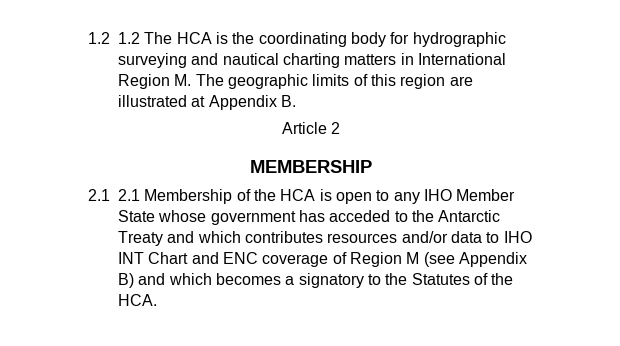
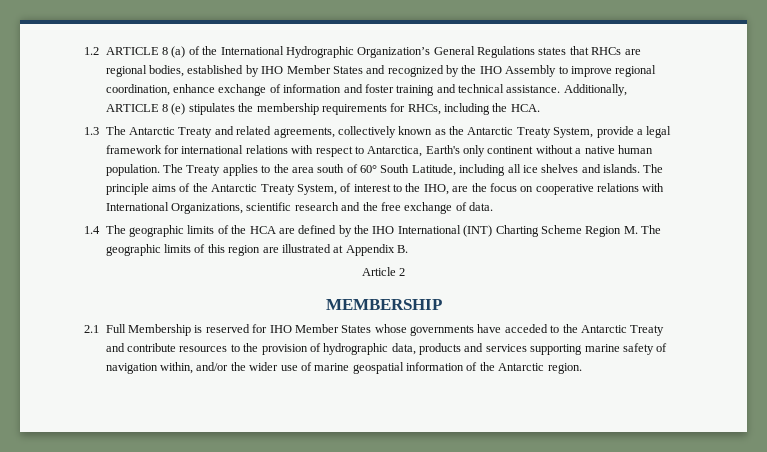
[88,32,506,47] [118,53,506,68] 1.2 1.2 The HCA is the coordinating body for hydrographic surveying and nautical charting matters in International -> [84,46,641,58] [105,65,657,77] [105,84,627,96] [105,103,540,115] [84,126,672,138] [105,145,653,157] [105,164,664,176] [105,183,665,195] [105,202,494,214] [84,225,582,237] 1.2 ARTICLE 8 (a) of the International Hydrographic Organization’s General Regulations states that RHCs are regional bodies, established by IHO Member States and recognized by the IHO Assembly to improve regional coordination, enhance exchange of information and foster training and technical assistance. Additionally, ARTICLE 8 (e) stipulates the membership requirements for RHCs, including the HCA. // 1.3 The Antarctic Treaty and related agreements, collectively known as the Antarctic Treaty System, provide a legal framework for international relations with respect to Antarctica, Earth's only continent without a native human population. The Treaty applies to the area south of 60° South Latitude, including all ice shelves and islands. The principle aims of the Antarctic Treaty System, of interest to the IHO, are the focus on cooperative relations with International Organizations, scientific research and the free exchange of data. // 1.4 The geographic limits of the HCA are defined by the IHO International (INT) Charting Scheme
[118,189,516,204] [118,210,325,225] 2.1 Membership of the HCA is open to any IHO Member State whose government has -> [105,324,502,336] Full Membership is reserved for IHO Member States whose governments have
[197,231,532,243] [118,252,527,267] [118,273,514,288] [118,294,157,306] which contributes resources and/or data to IHO INT Chart and ENC coverage of Region M (see Appendix B) and which becomes a signatory to the Statutes of the HCA. -> [127,343,668,355] [105,362,582,374] contribute resources to the provision of hydrographic data, products and services supporting marine safety of navigation within, and/or the wider use of marine geospatial information of the Antarctic region.

